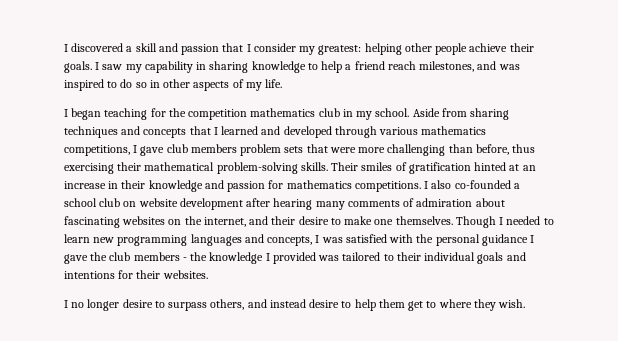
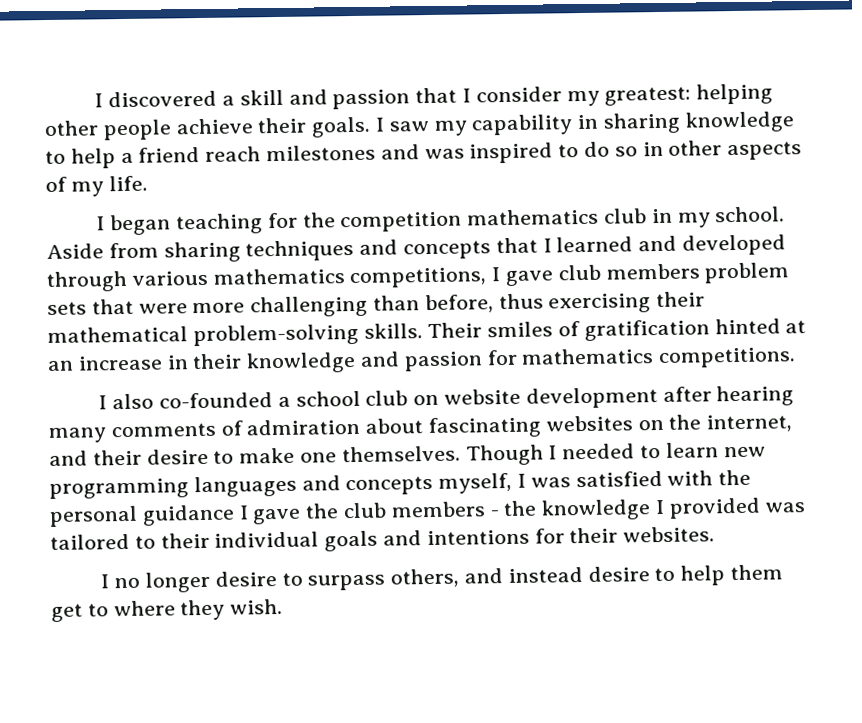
[419,61,475,72] milestones, -> [266,144,377,162] milestones
(421, 186) none -> (797, 358) //
[267,236,313,246] concepts, -> [345,472,513,496] concepts myself,

